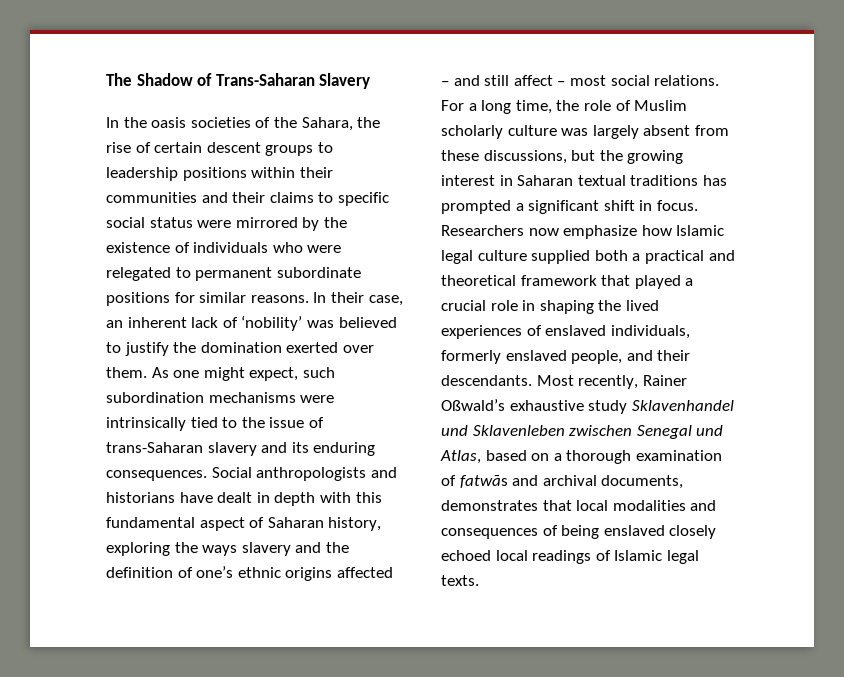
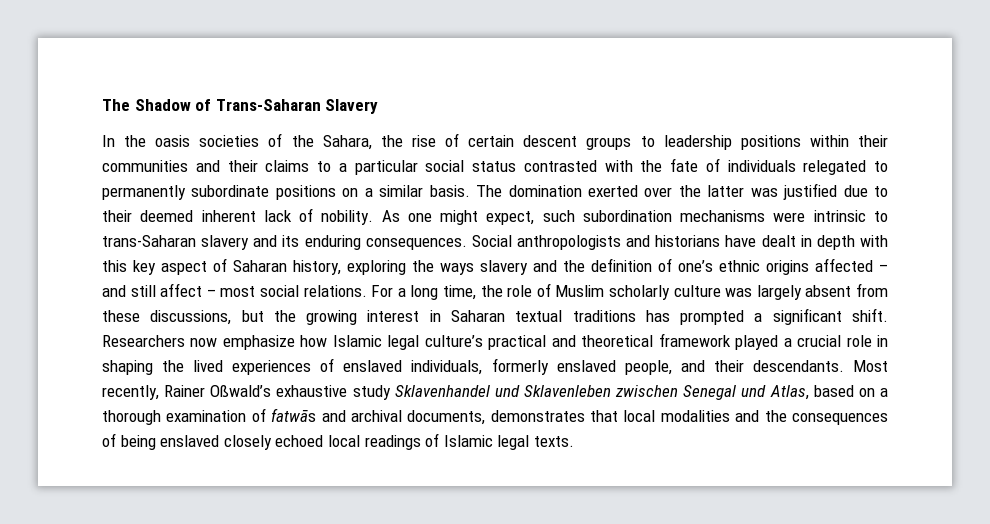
[337,192,389,206] [106,217,347,231] [106,242,342,253] specific social status were mirrored by the existence of individuals who were -> [338,158,796,175] a particular social status contrasted with the fate of individuals
[195,267,273,281] permanent -> [102,185,186,200] permanently
[174,292,403,306] [106,315,397,331] [106,342,374,356] [106,367,147,378] for similar reasons. In their case, an inherent lack of ‘nobility’ was believed to justify the domination exerted over them. -> [342,183,888,200] [102,208,374,225] on a similar basis. The domination exerted over the latter was justified due to their deemed inherent lack of nobility.
[106,417,324,431] intrinsically tied to the issue of -> [813,210,888,222] intrinsic to
[106,517,195,528] fundamental -> [133,260,156,275] key
[603,200,698,211] shift in focus. -> [852,308,889,322] shift.
[477,250,641,264] culture supplied both a -> [424,335,483,347] culture’s
[601,275,631,286] that -> (731, 340) none
(717, 505) none -> [764,410,787,422] the

